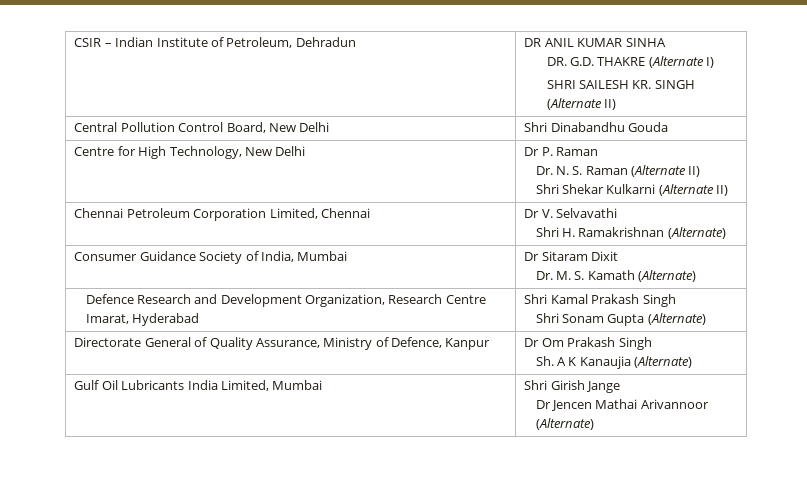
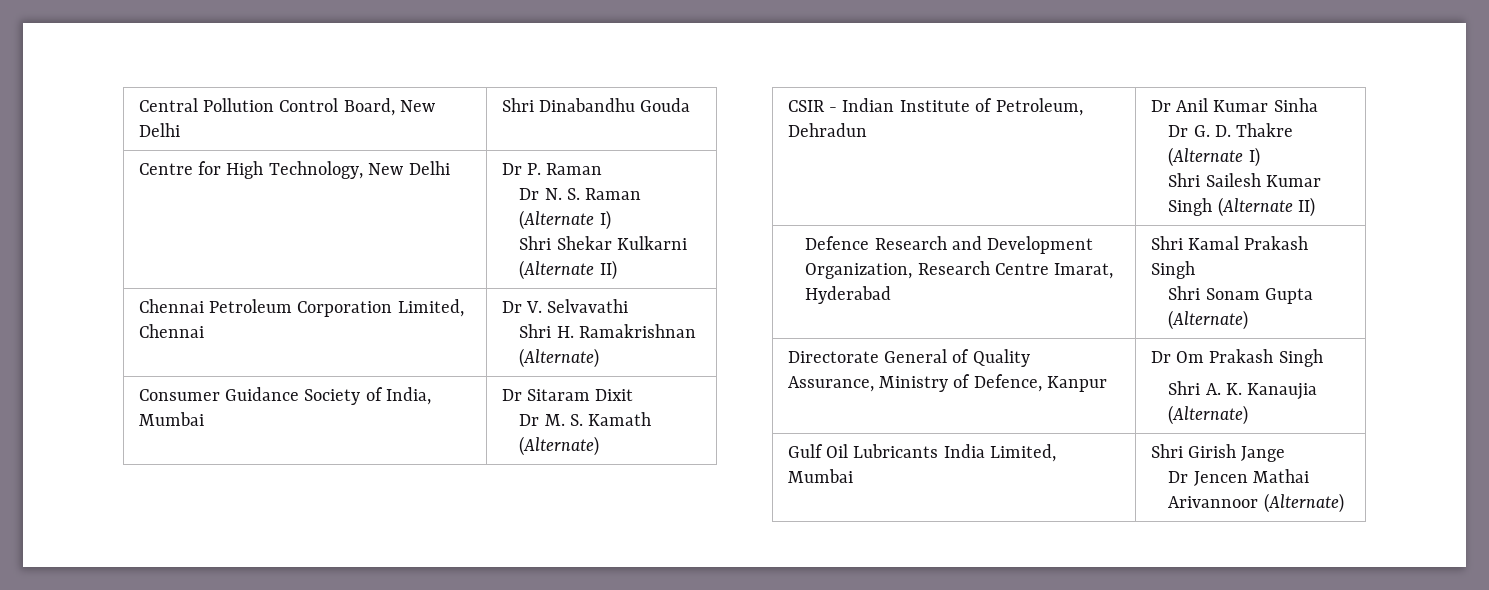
[74,37,356,48] [524,38,666,47] [546,56,715,68] [546,80,695,89] [546,98,616,110] CSIR – Indian Institute of Petroleum, Dehradun | DR ANIL KUMAR SINHA // DR. G.D. THAKRE (Alternate I) // SHRI SAILESH KR. SINGH (Alternate II) // -> (138, 105) none
[535,166,553,175] Dr. -> [519,188,540,200] Dr
[688,166,701,177] II) -> [599,210,611,230] I)
[535,271,553,280] Dr. -> [519,414,540,426] Dr
(697, 276) none -> [787,98,1083,116] [787,123,867,137] [1150,98,1318,112] [1168,123,1294,137] [1168,147,1260,167] [1168,173,1321,187] [1168,197,1315,217] // CSIR - Indian Institute of Petroleum, Dehradun | Dr Anil Kumar Sinha // Dr G. D. Thakre (Alternate I) // Shri Sailesh Kumar Singh (Alternate II)
[535,356,577,366] Sh. A K -> [1168,381,1242,395] Shri A. K.

